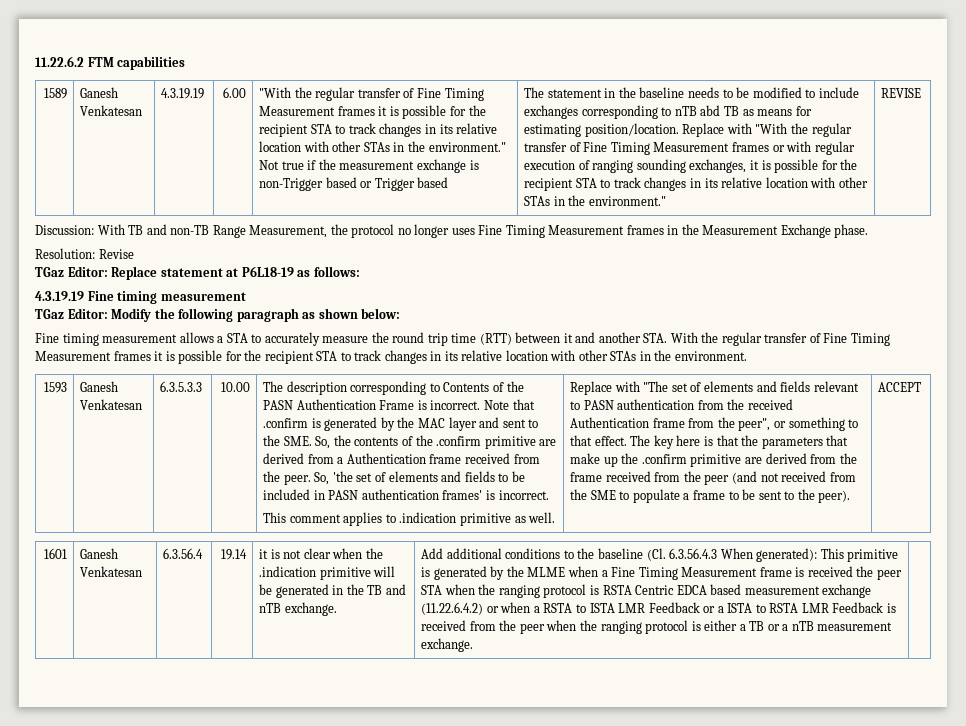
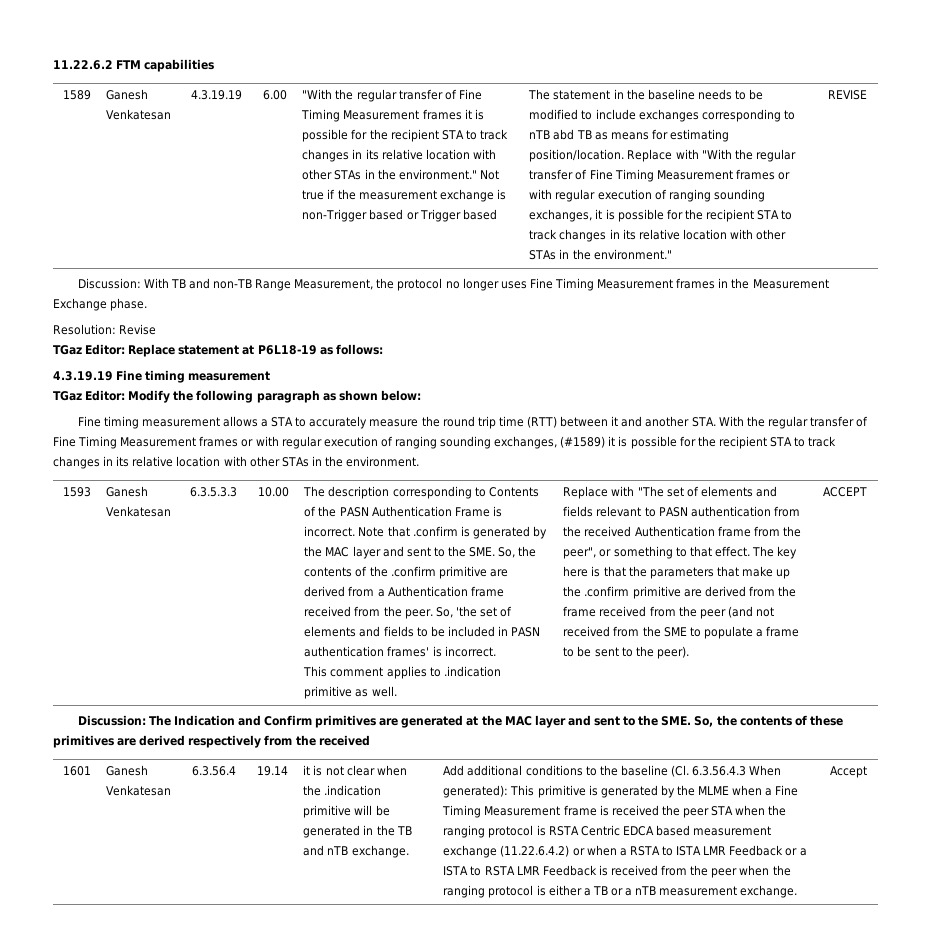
(151, 356) none -> [241,436,606,449] or with regular execution of ranging sounding exchanges, (#1589)
(922, 387) none -> [77,715,843,728] [53,735,370,748] // Discussion: The Indication and Confirm primitives are generated at the MAC layer and sent to the SME. So, the contents of these primitives are derived respectively from the received
(474, 645) none -> [830,766,868,778] Accept

